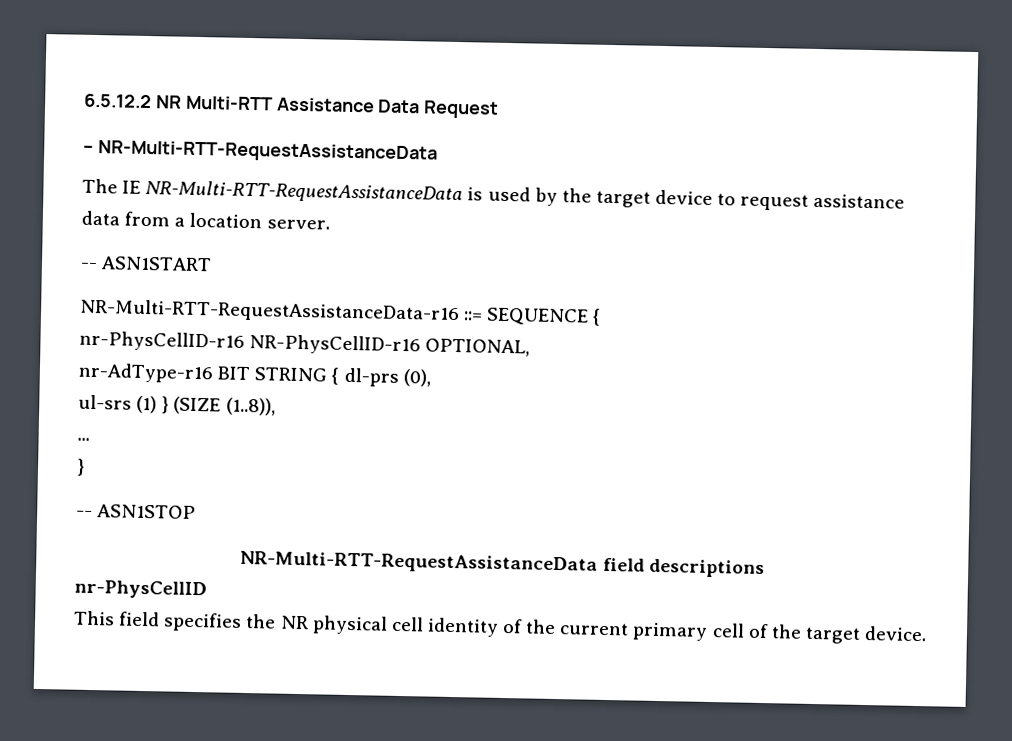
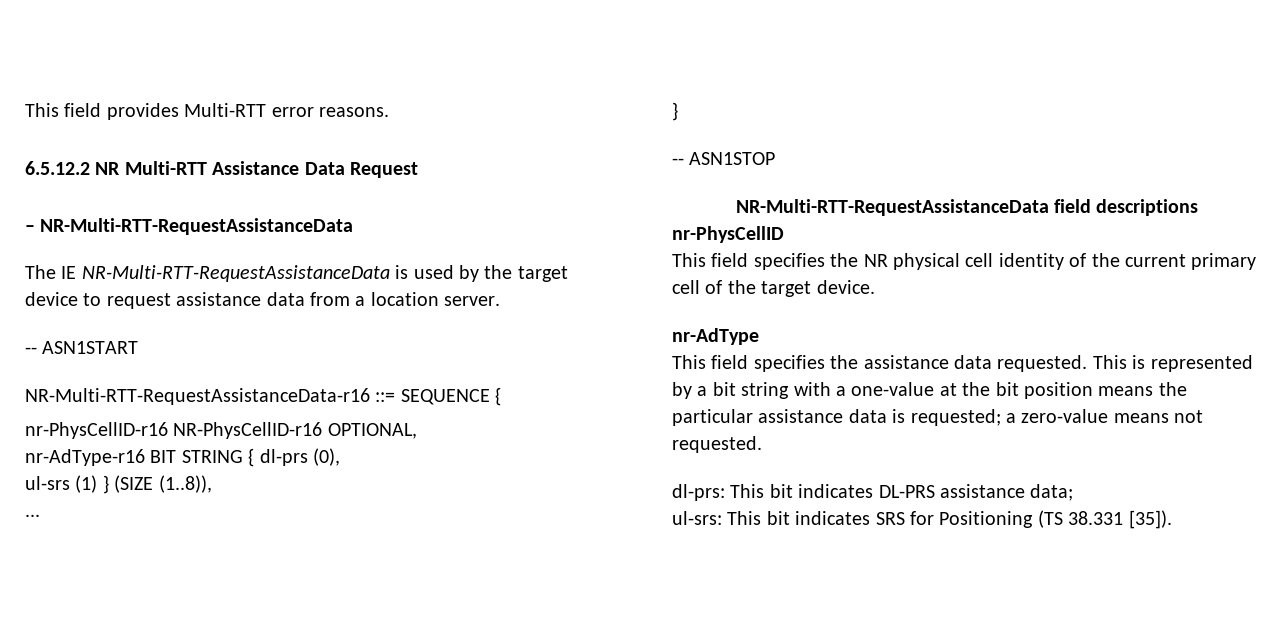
(84, 101) none -> [25,103,389,120] This field provides Multi-RTT error reasons. //
(928, 634) none -> [672,328,759,345] [672,355,1253,372] [672,382,1187,399] [672,409,1204,426] [672,436,762,453] [672,484,1074,501] [672,510,1172,529] // nr-AdType // This field specifies the assistance data requested. This is represented by a bit string with a one-value at the bit position means the particular assistance data is requested; a zero-value means not requested. // dl-prs: This bit indicates DL-PRS assistance data; // ul-srs: This bit indicates SRS for Positioning (TS 38.331 [35]).

